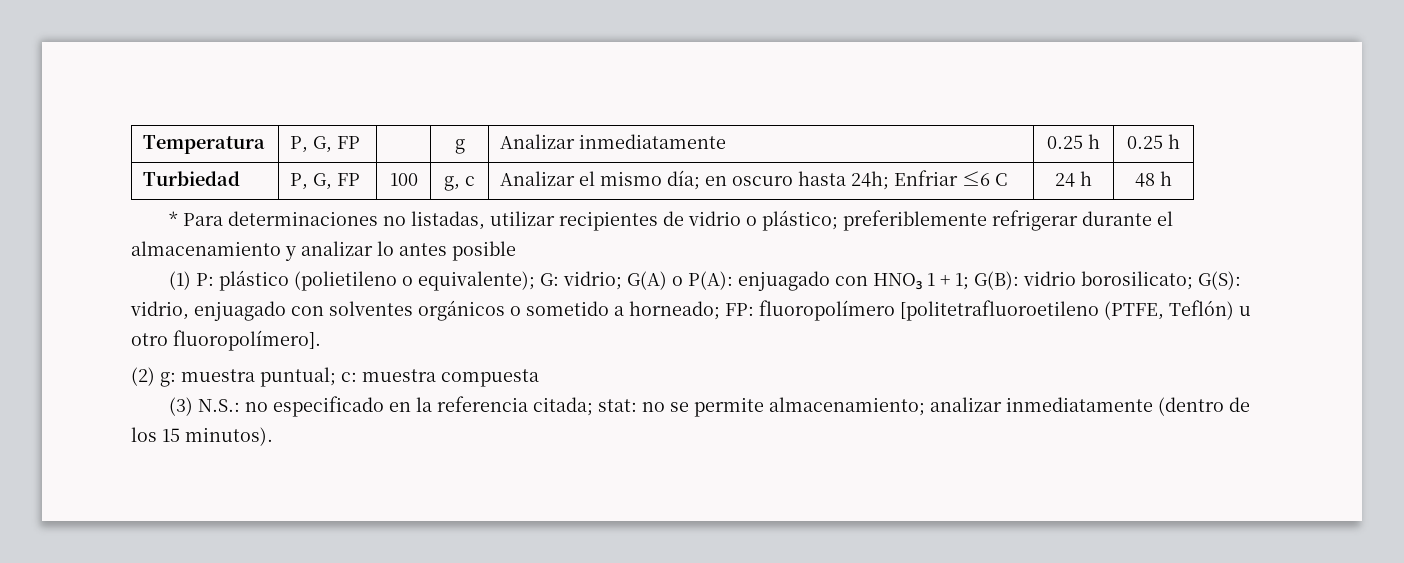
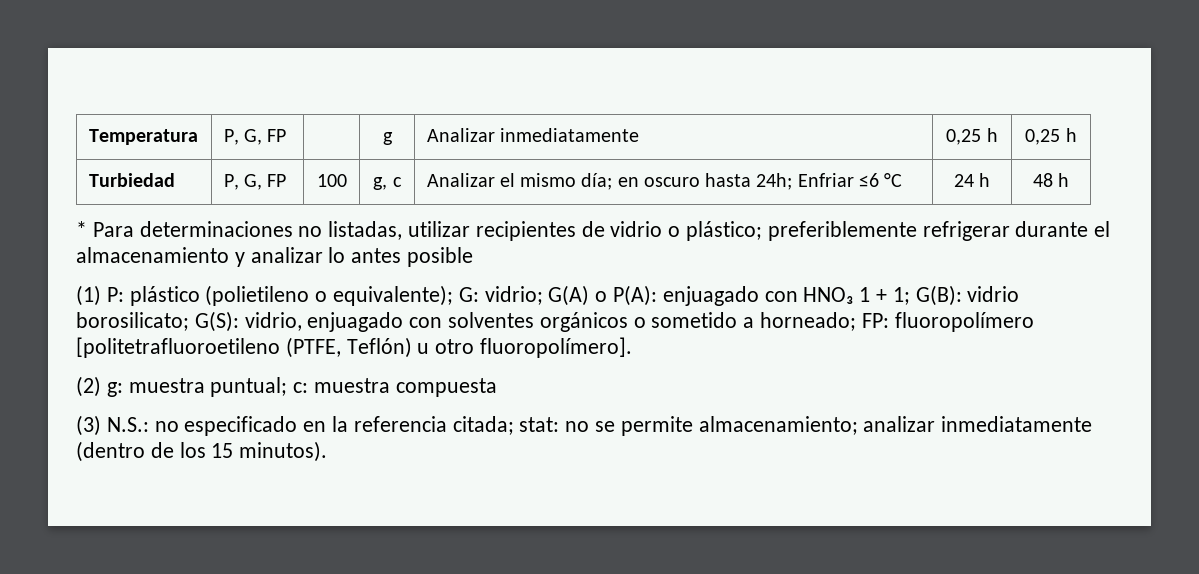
[1047,134,1100,149] [1127,135,1163,149] 0.25 h | 0.25 -> [946,128,998,145] [1025,129,1061,145] 0,25 h | 0,25
[995,173,1008,186] C -> [884,173,903,187] °C

